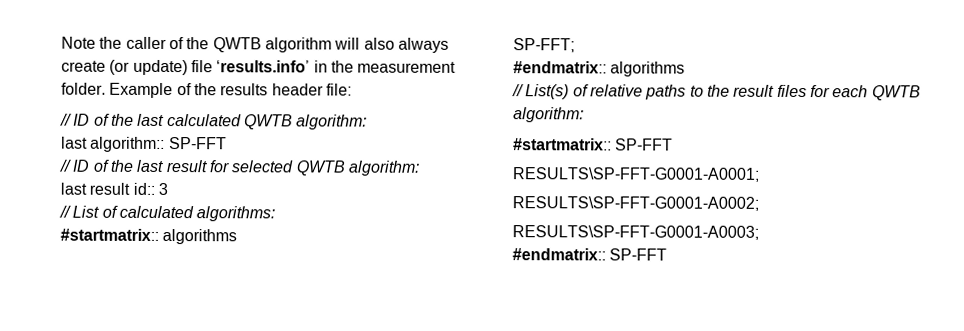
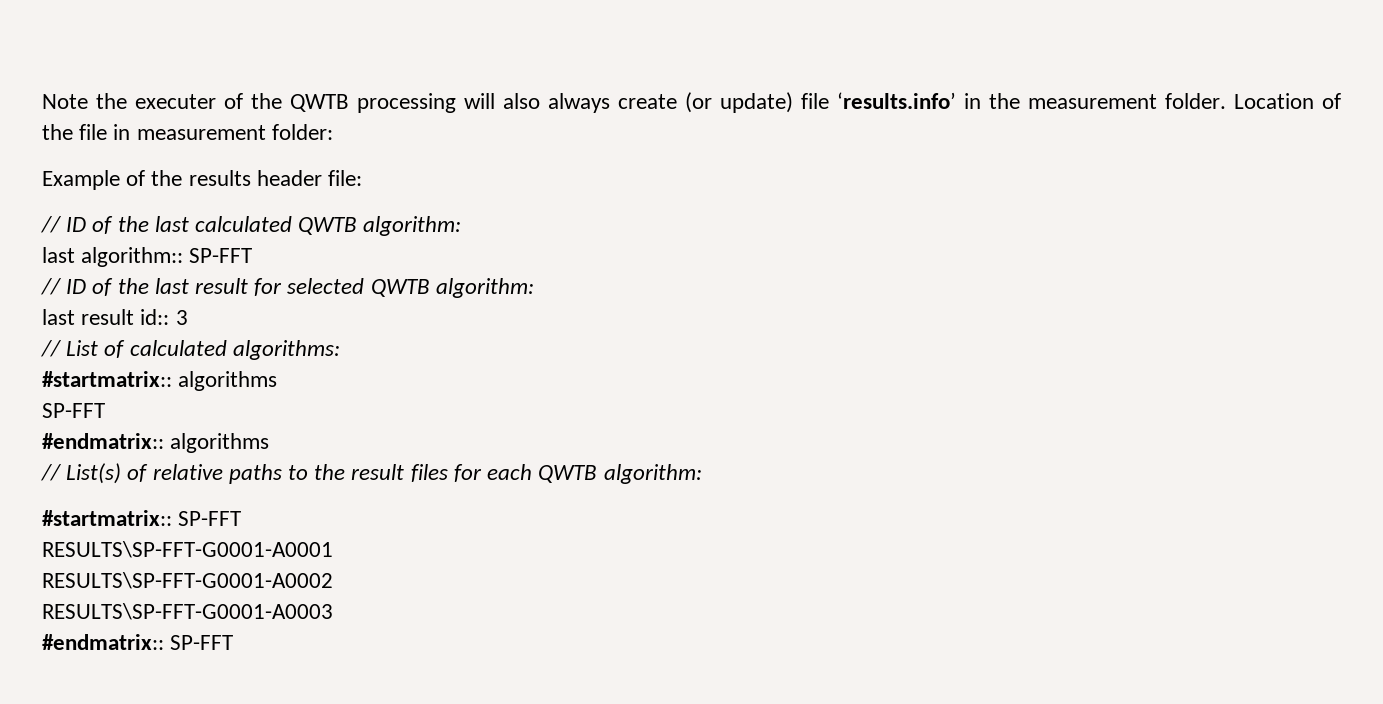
[125,36,167,50] caller -> [135,94,216,109] executer
[264,37,332,53] algorithm -> [357,93,456,113] processing
(106, 88) none -> [1234,93,1341,109] [42,124,333,140] Location of the file in measurement folder: //
[513,38,575,53] SP-FFT; -> [42,403,105,418] SP-FFT
[512,167,759,182] [512,196,759,211] [512,225,759,240] RESULTS\SP-FFT-G0001-A0001; // RESULTS\SP-FFT-G0001-A0002; // RESULTS\SP-FFT-G0001-A0003; -> [42,541,333,558] [42,572,333,589] [42,603,333,620] RESULTS\SP-FFT-G0001-A0001 // RESULTS\SP-FFT-G0001-A0002 // RESULTS\SP-FFT-G0001-A0003

